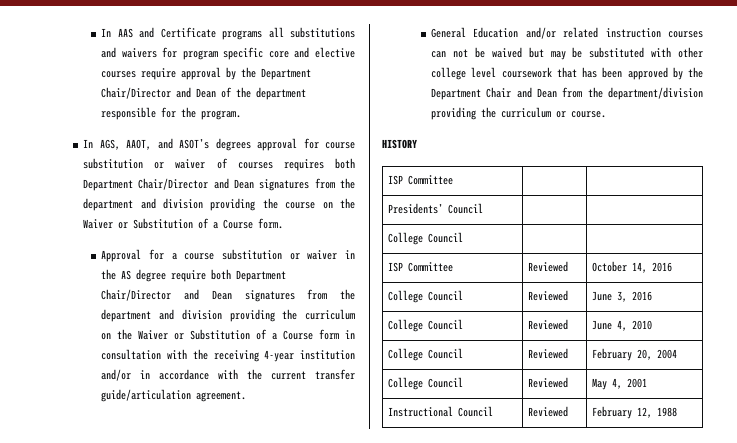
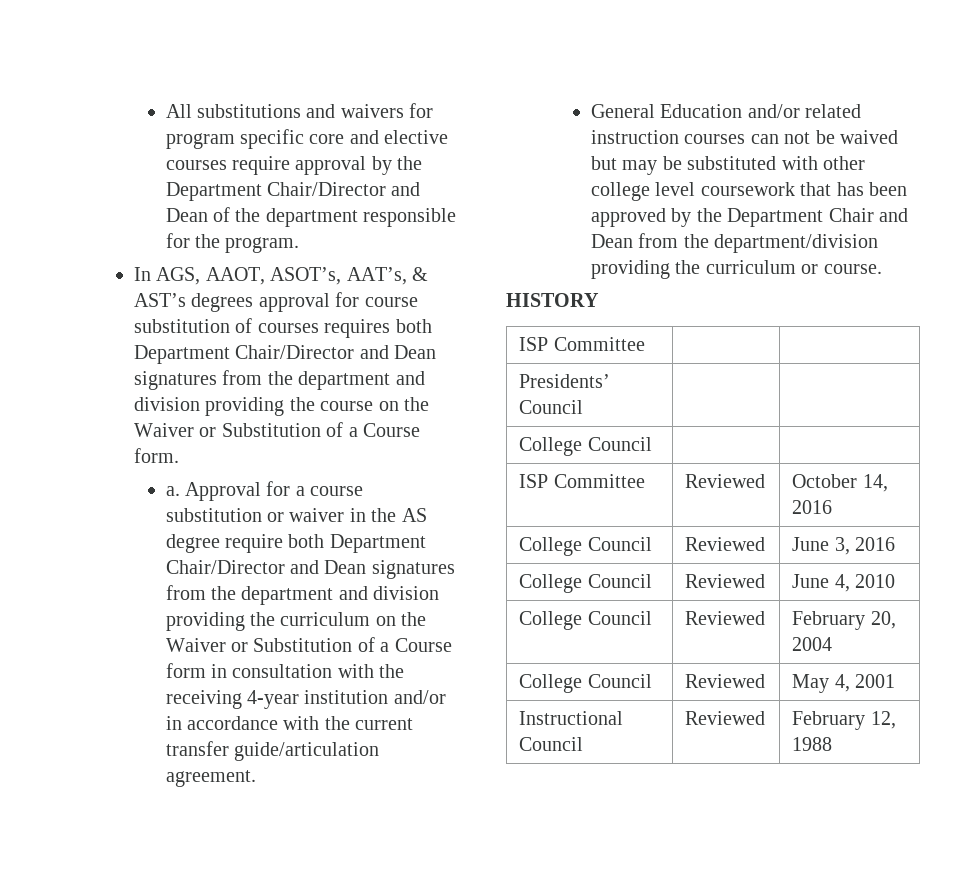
[101,27,284,40] In AAS and Certificate programs all -> [165,104,192,118] All
[157,138,210,149] and ASOT’s -> [270,267,429,285] [134,293,187,307] ASOT’s, AAT’s, & AST’s
[154,159,206,169] or waiver -> (231, 326) none
(284, 223) none -> [165,486,180,496] a.

